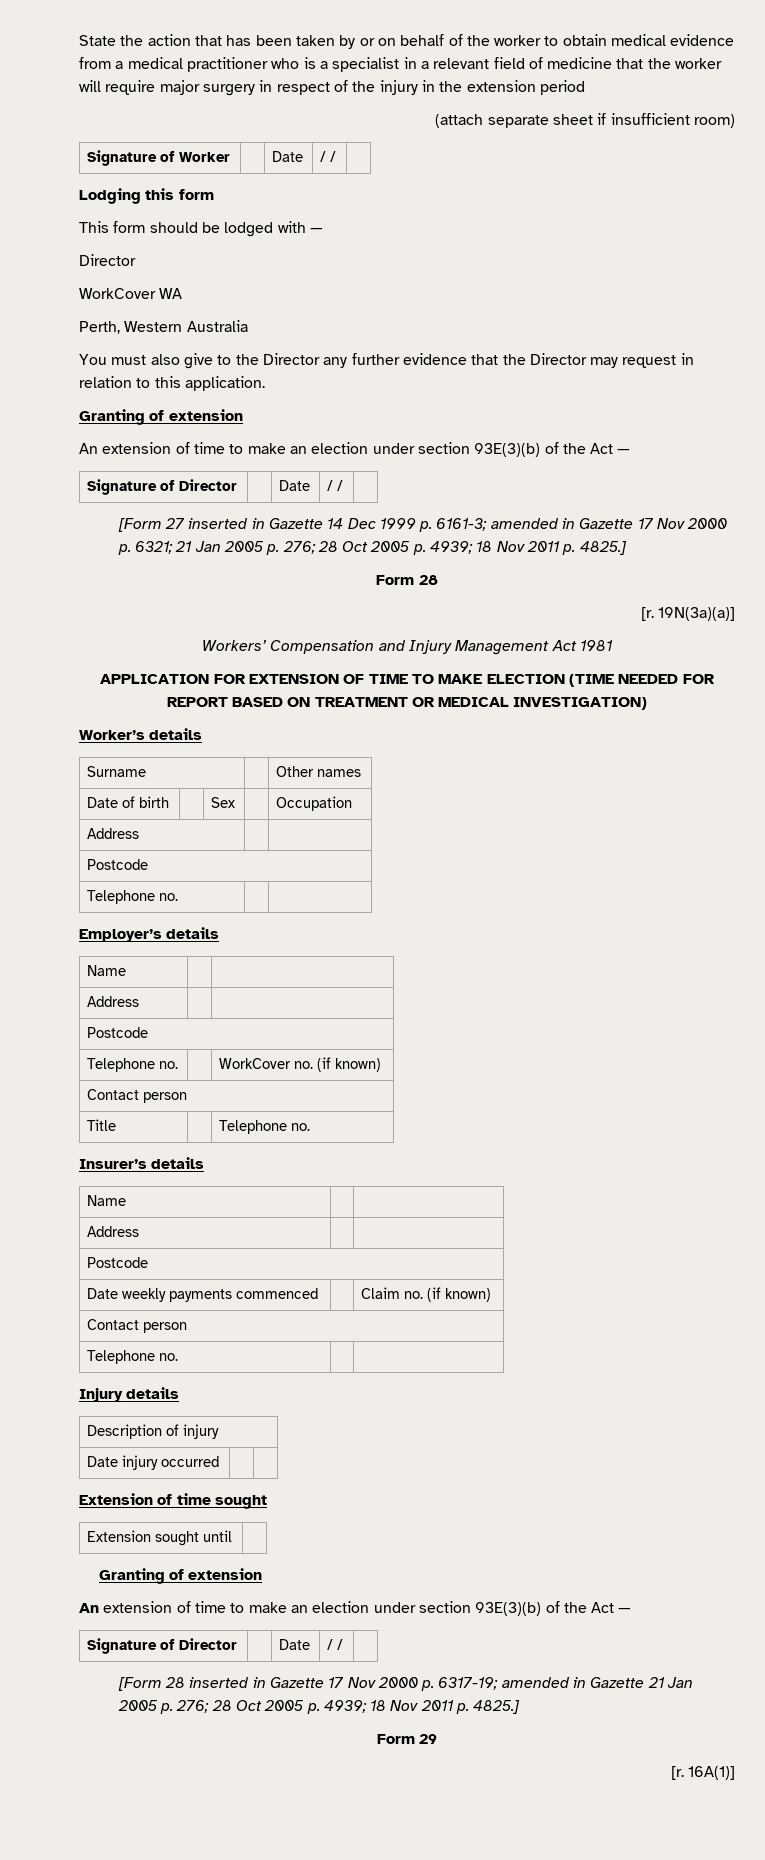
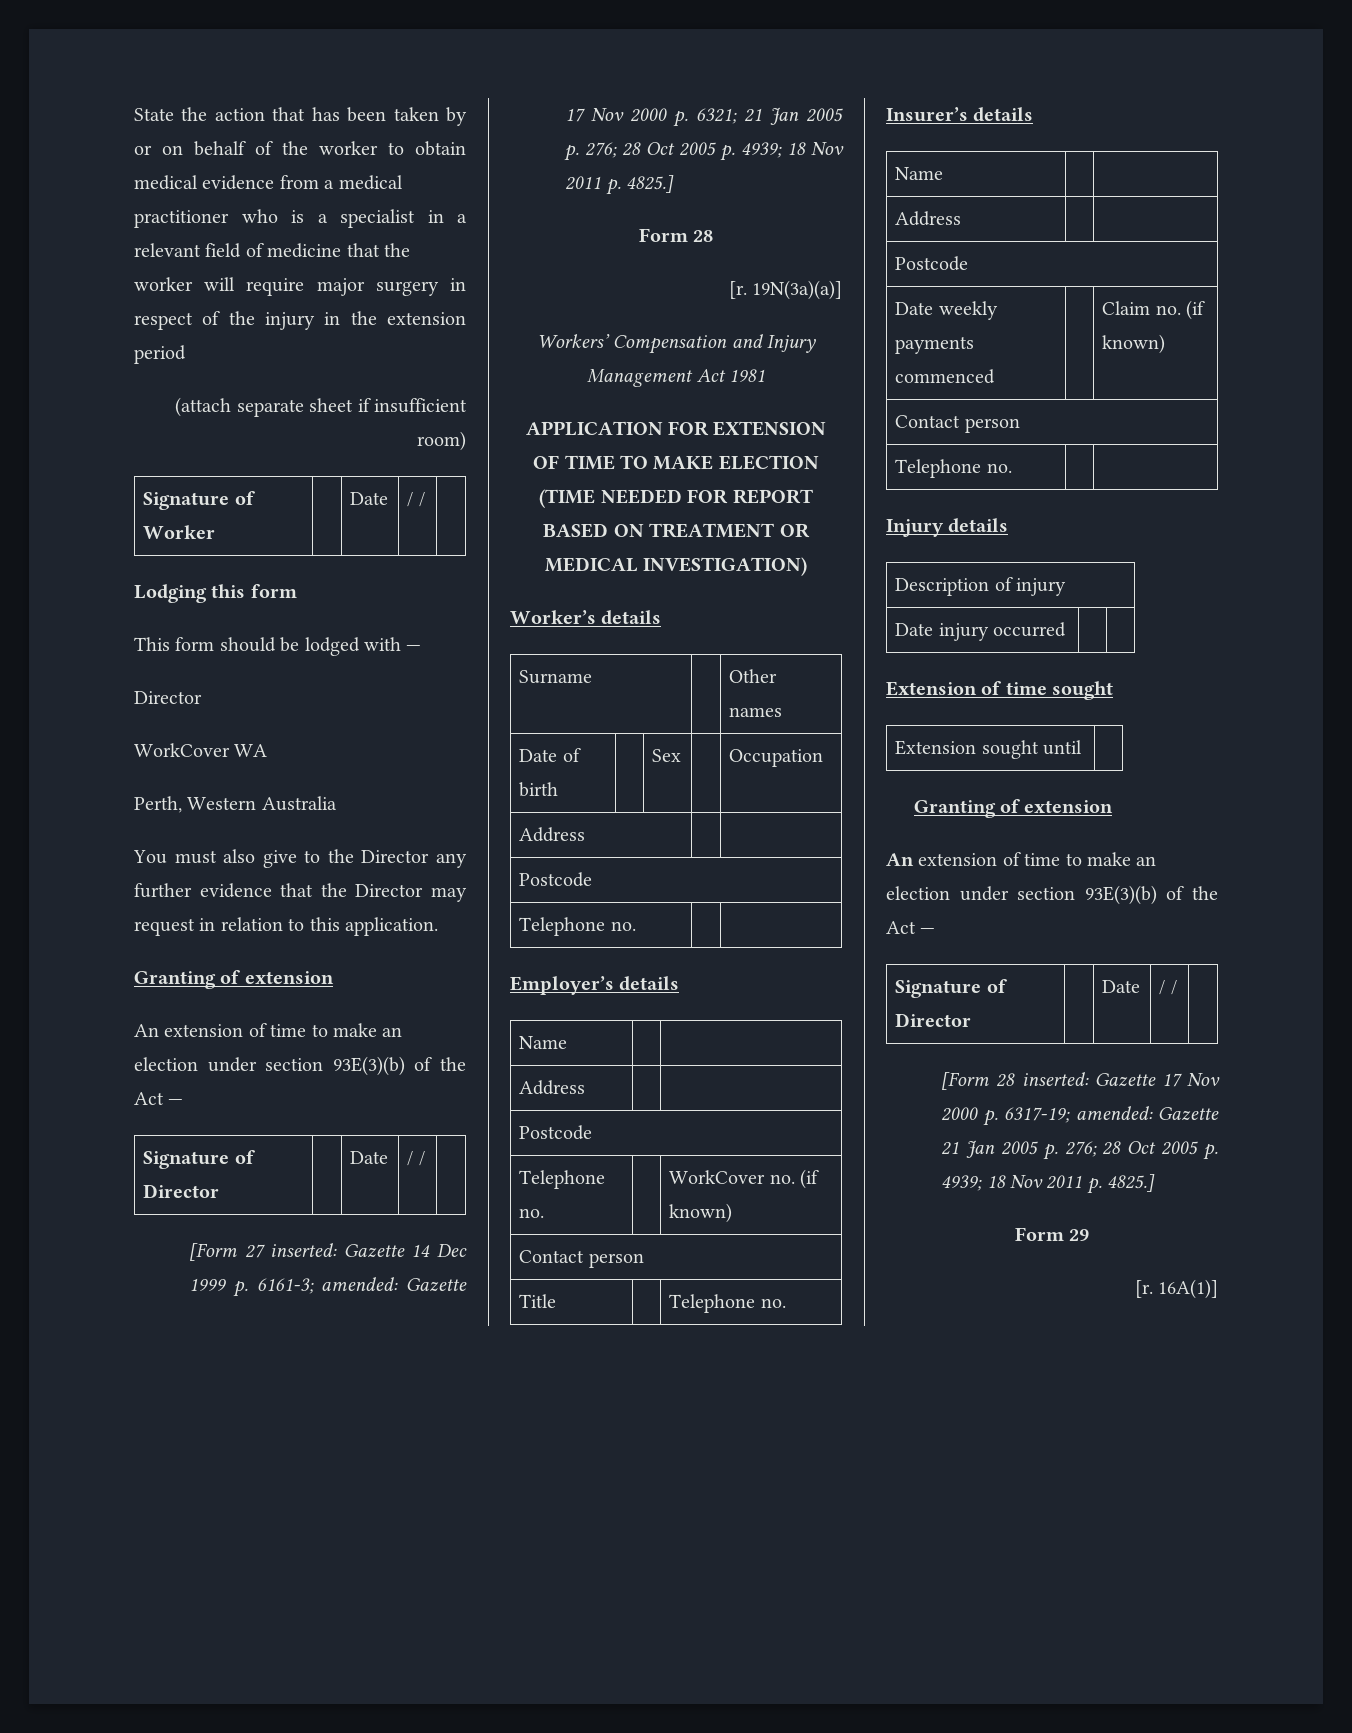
[188,518,265,529] inserted in -> [270,1243,338,1257] inserted:
[490,518,576,529] amended in -> [321,1277,399,1291] amended:
[189,1677,266,1688] inserted in -> [1021,1072,1089,1086] inserted:
[501,1677,587,1688] amended in -> [1075,1106,1153,1120] amended:

